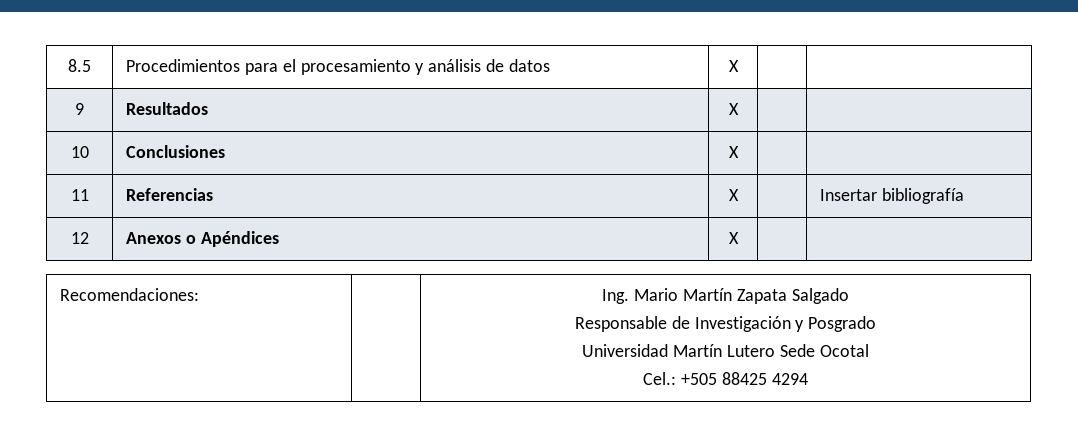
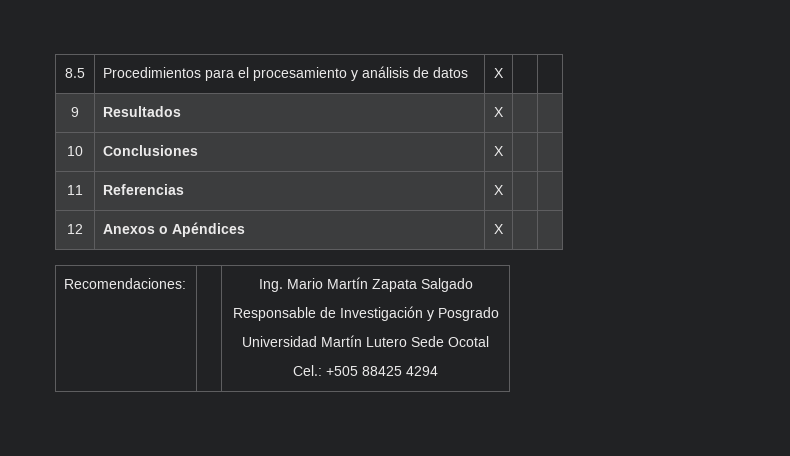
[819,188,964,204] Insertar bibliografía -> (504, 190) none

